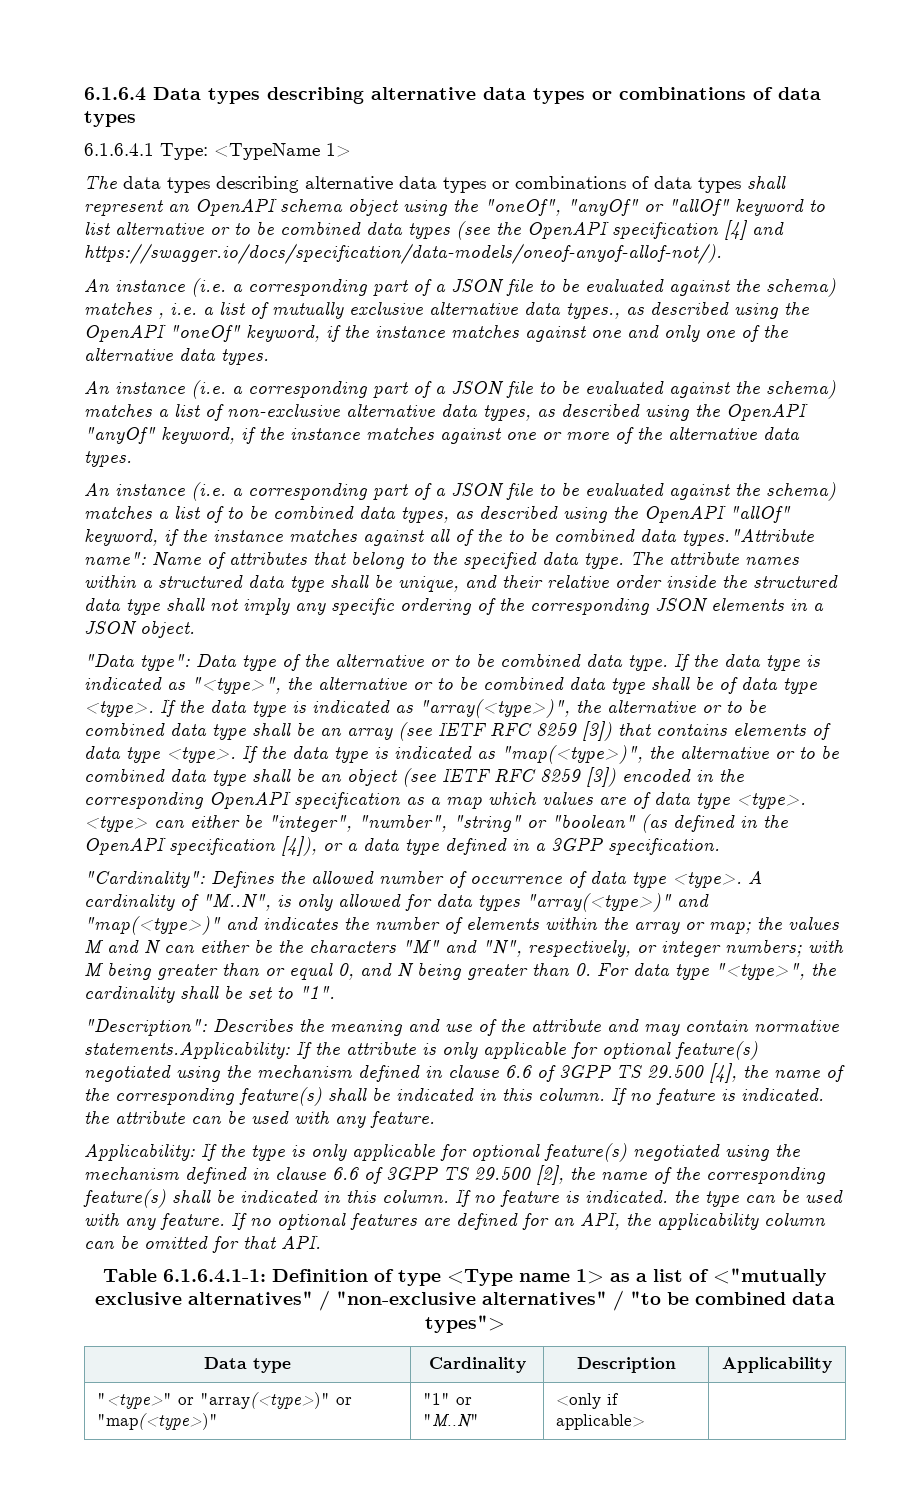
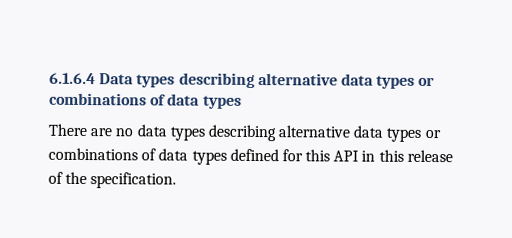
[84,143,351,160] [84,175,117,189] 6.1.6.4.1 Type: <TypeName 1> // The -> [48,123,134,137] There are no
[747,176,786,189] [84,198,825,216] [84,220,784,240] [84,243,722,264] [84,278,836,297] [84,301,809,319] [84,324,788,342] [84,348,269,365] [84,380,836,399] [84,403,808,421] [84,427,800,444] [84,451,132,467] [84,482,836,501] [84,505,791,523] [84,528,814,546] [84,551,799,569] [84,574,838,592] [84,598,824,615] [84,620,195,638] [84,653,820,671] [84,676,817,694] [84,699,766,718] [84,721,831,741] [84,745,839,764] [84,767,744,787] [84,791,806,809] [84,814,788,833] [84,836,720,856] [84,870,762,888] [84,893,709,912] [84,916,839,935] [84,939,844,957] [84,962,836,980] [84,985,335,1003] [84,1018,839,1036] [84,1041,758,1060] [84,1063,845,1083] [84,1087,824,1106] [84,1110,435,1128] [84,1143,800,1162] [84,1165,826,1185] [83,1189,843,1208] [84,1212,826,1230] [84,1235,321,1253] [103,1268,827,1286] [95,1290,835,1311] [425,1315,505,1333] [204,1357,291,1373] [428,1357,526,1373] [576,1357,676,1373] [722,1357,832,1373] [96,1392,352,1409] [96,1413,218,1430] [422,1393,472,1405] [422,1414,479,1428] [555,1393,619,1409] [555,1414,645,1430] shall represent an OpenAPI schema object using the "oneOf", "anyOf" or "allOf" keyword to list alternative or to be combined data types (see the OpenAPI specification [4] and https://swagger.io/docs/specification/data-models/oneof-anyof-allof-not/). // An instance (i.e. a corresponding part of a JSON file to be evaluated against the schema) matches , i.e. a list of mutually exclusive alternative data types., as described using the OpenAPI "oneOf" keyword, if the instance matches against one and only one of the alternative data types. // An instance (i.e. a corresponding part of a JSON file to be evaluated against the schema) matches a list of non-exclusive alternative data types, as described using the OpenAPI "anyOf" keyword, if the instance matches against one or more of the alternative data types. // An instance (i.e. a corresponding part of a JSON file to be evaluated against the schema) matches a list of to be combined data types, as described using the OpenAPI "allOf" keyword, if the instance matches against all of the to be combined data types."Attribute name": Name of attributes that belong to the specified data type. The attribute names within a structured data type shall be unique, and their relative order inside the structured data type shall not imply any specific ordering of the corresponding JSON elements in a JSON object. // "Data type": Data type of the alternative or to be combined data type. If the data type is indicated as "<type>", the alternative or to be combined data type shall be of data type <type>. If the data type is indicated as "array(<type>)", the alternative or to be combined data type shall be an array (see IETF RFC 8259 [3]) that contains elements of data type <type>. If the data type is indicated as "map(<type>)", the alternative or to be combined data type shall be an object (see IETF RFC 8259 [3]) encoded in the corresponding OpenAPI specification as a map which values are of data type <type>. <type> can either be "integer", "number", "string" or "boolean" (as defined in the OpenAPI specification [4]), or a data type defined in a 3GPP specification. // "Cardinality": Defines the allowed number of occurrence of data type <type>. A cardinality of "M..N", is only allowed for data types "array(<type>)" and "map(<type>)" and indicates the number of elements within the array or map; the values M and N can either be the characters "M" and "N", respectively, or integer numbers; with M being greater than or equal 0, and N being greater than 0. For data type "<type>", the cardinality shall be set to "1". // "Description": Describes the meaning and use of the attribute and may contain normative statements.Applicability: If the attribute is only applicable for optional feature(s) negotiated using the mechanism defined in clause 6.6 of 3GPP TS 29.500 [4], the name of the corresponding feature(s) shall be indicated in this column. If no feature is indicated. the attribute can be used with any feature. // Applicability: If the type is only applicable for optional feature(s) negotiated using the mechanism defined in clause 6.6 of 3GPP TS 29.500 [2], the name of the corresponding feature(s) shall be indicated in this column. If no feature is indicated. the type can be used with any feature. If no optional features are defined for an API, the applicability column can be omitted for that API. // Table 6.1.6.4.1-1: Definition of type <Type name 1> as a list of <"mutually exclusive alternatives" / "non-exclusive alternatives" / "to be combined data types"> // Data type | Cardinality | Description | Applicability // "<type>" or "array(<type>)" or "map(<type>)" | "1" or "M..N" | <only if applicable> | -> [229,148,453,163] [48,171,177,189] defined for this API in this release of the specification.

